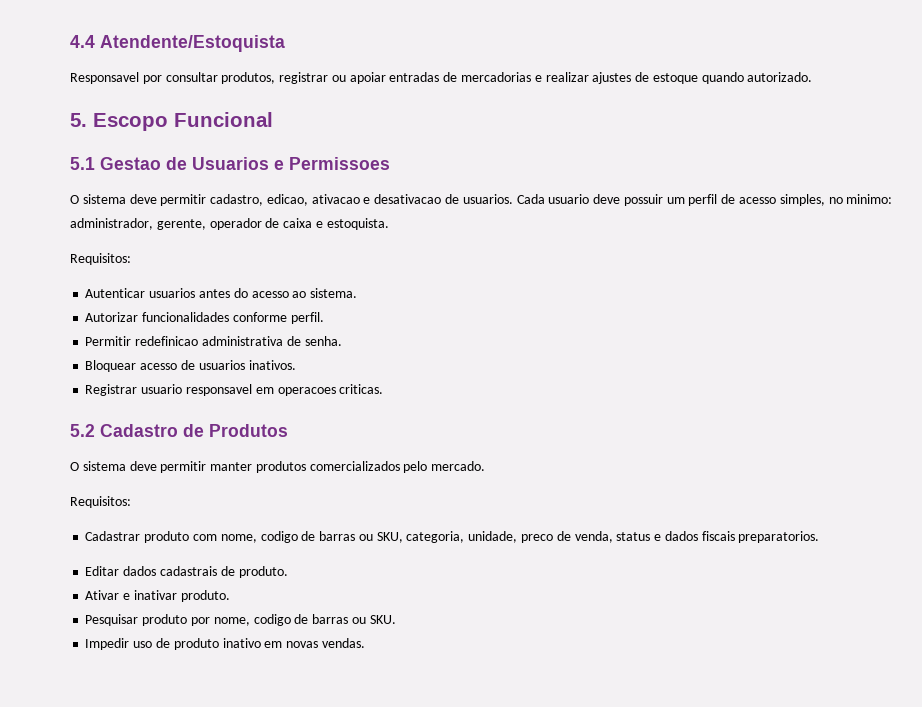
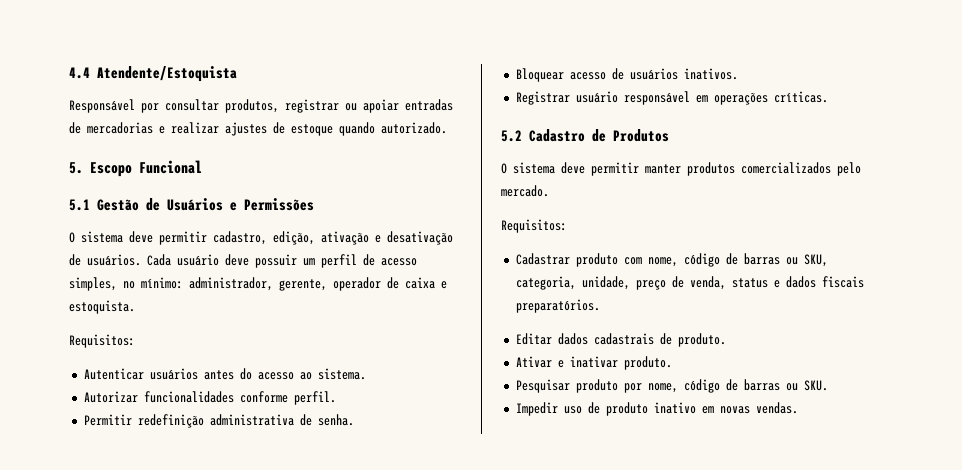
[70,72,139,84] Responsavel -> [69,99,135,113] Responsável
[100,157,390,170] Gestao de Usuarios e Permissoes -> [97,198,314,211] Gestão de Usuários e Permissões
[266,194,590,206] edicao, ativacao e desativacao de usuarios. Cada usuario -> [273,231,453,245] [69,254,219,266] edição, ativação e desativação de usuários. Cada usuário
[846,194,893,204] minimo: -> [141,277,183,289] mínimo:
[149,288,196,298] usuarios -> [149,368,198,380] usuários
[135,336,199,346] redefinicao -> [137,414,204,428] redefinição
[198,360,245,370] usuarios -> [629,68,678,80] usuários
[141,384,384,396] usuario responsavel em operacoes criticas. -> [575,91,828,105] usuário responsável em operações críticas.
[260,531,298,543] codigo -> [683,253,720,267] código
[520,534,553,543] preco -> [635,280,666,290] preço
[738,531,820,543] preparatorios. -> [515,299,600,313] preparatórios.
[253,614,291,626] codigo -> [683,379,720,393] código

